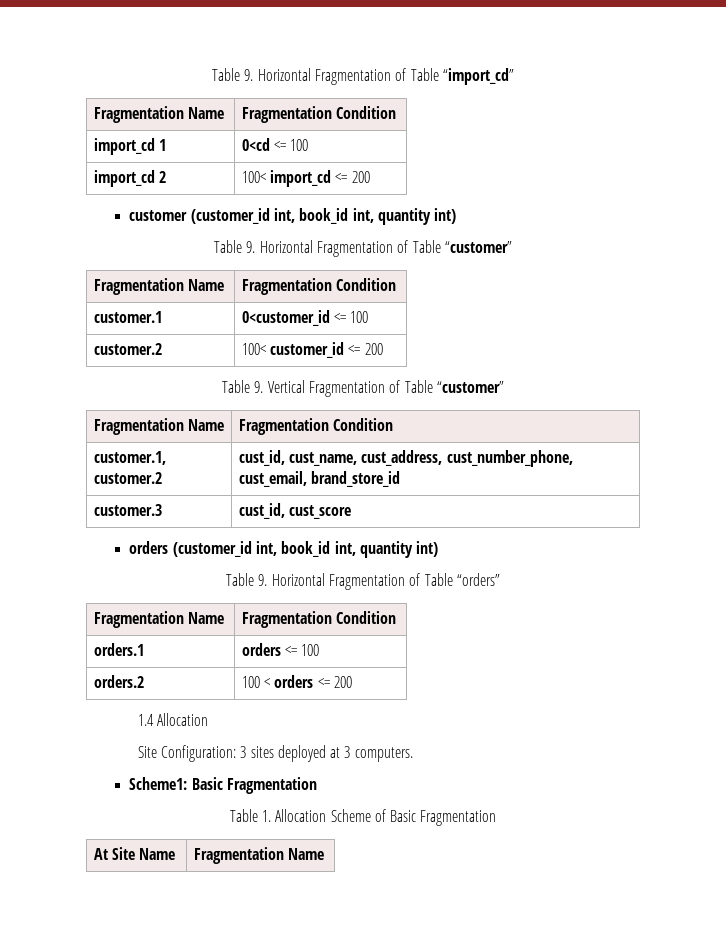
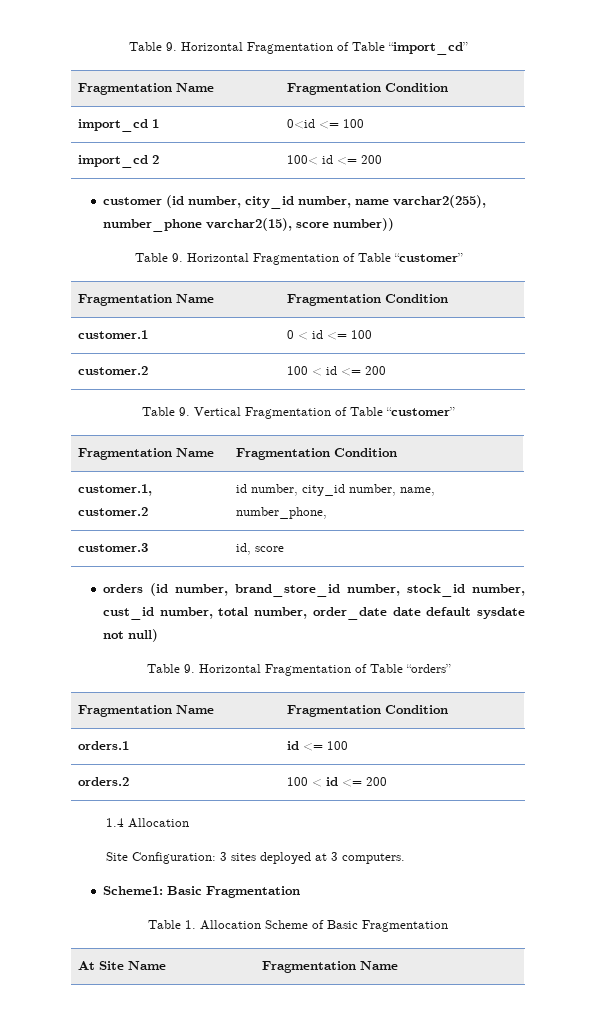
[241,138,270,151] 0<cd -> [286,119,315,129] 0<id
[270,170,332,187] import_cd -> [321,155,333,164] id
[190,208,457,225] (customer_id int, book_id int, quantity int) -> [165,195,486,209] [102,218,394,232] (id number, city_id number, name varchar2(255), number_phone varchar2(15), score number))
[241,310,330,326] 0<customer_id -> [286,330,323,340] 0 < id
[241,342,345,358] 100< customer_id -> [286,366,337,376] 100 < id
[238,450,573,467] [238,471,401,487] cust_id, cust_name, cust_address, cust_number_phone, cust_email, brand_store_id -> [235,484,435,496] [235,507,327,519] id number, city_id number, name, number_phone,
[238,503,352,519] [129,541,439,558] cust_id, cust_score // orders (customer_id int, book_id int, quantity int) -> [235,543,284,555] [102,583,525,597] [102,607,525,620] [102,629,158,642] id, score // orders (id number, brand_store_id number, stock_id number, cust_id number, total number, order_date date default sysdate not null)
[241,643,281,656] orders -> [286,741,299,750] id
[274,675,314,688] orders -> [325,777,338,786] id

